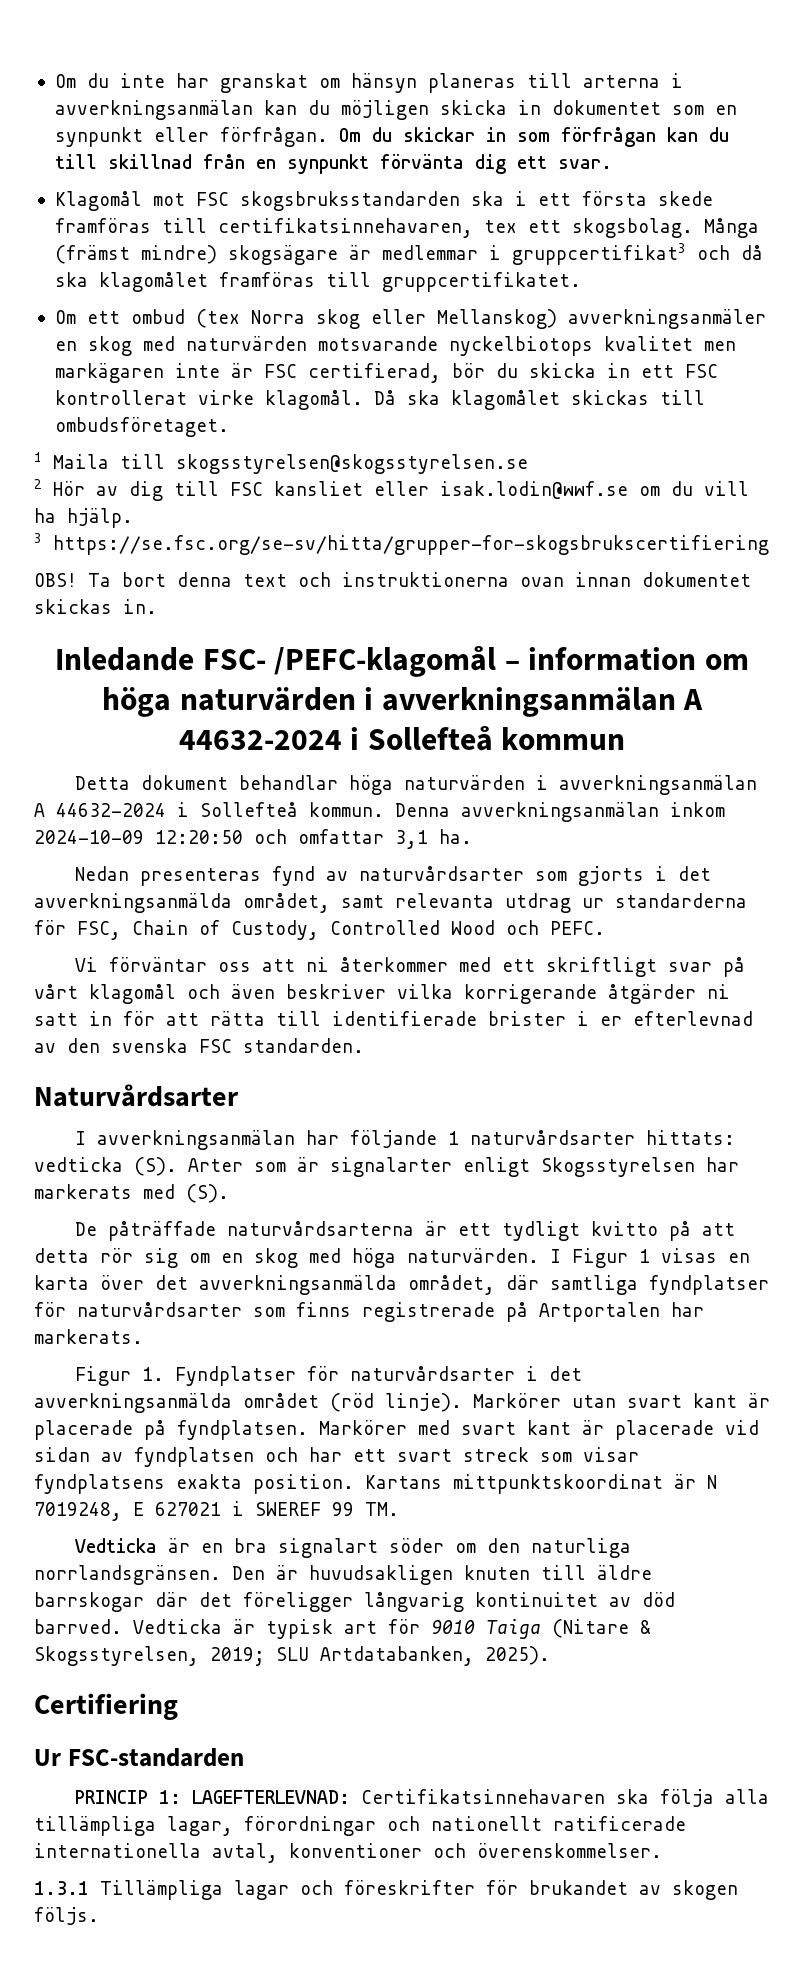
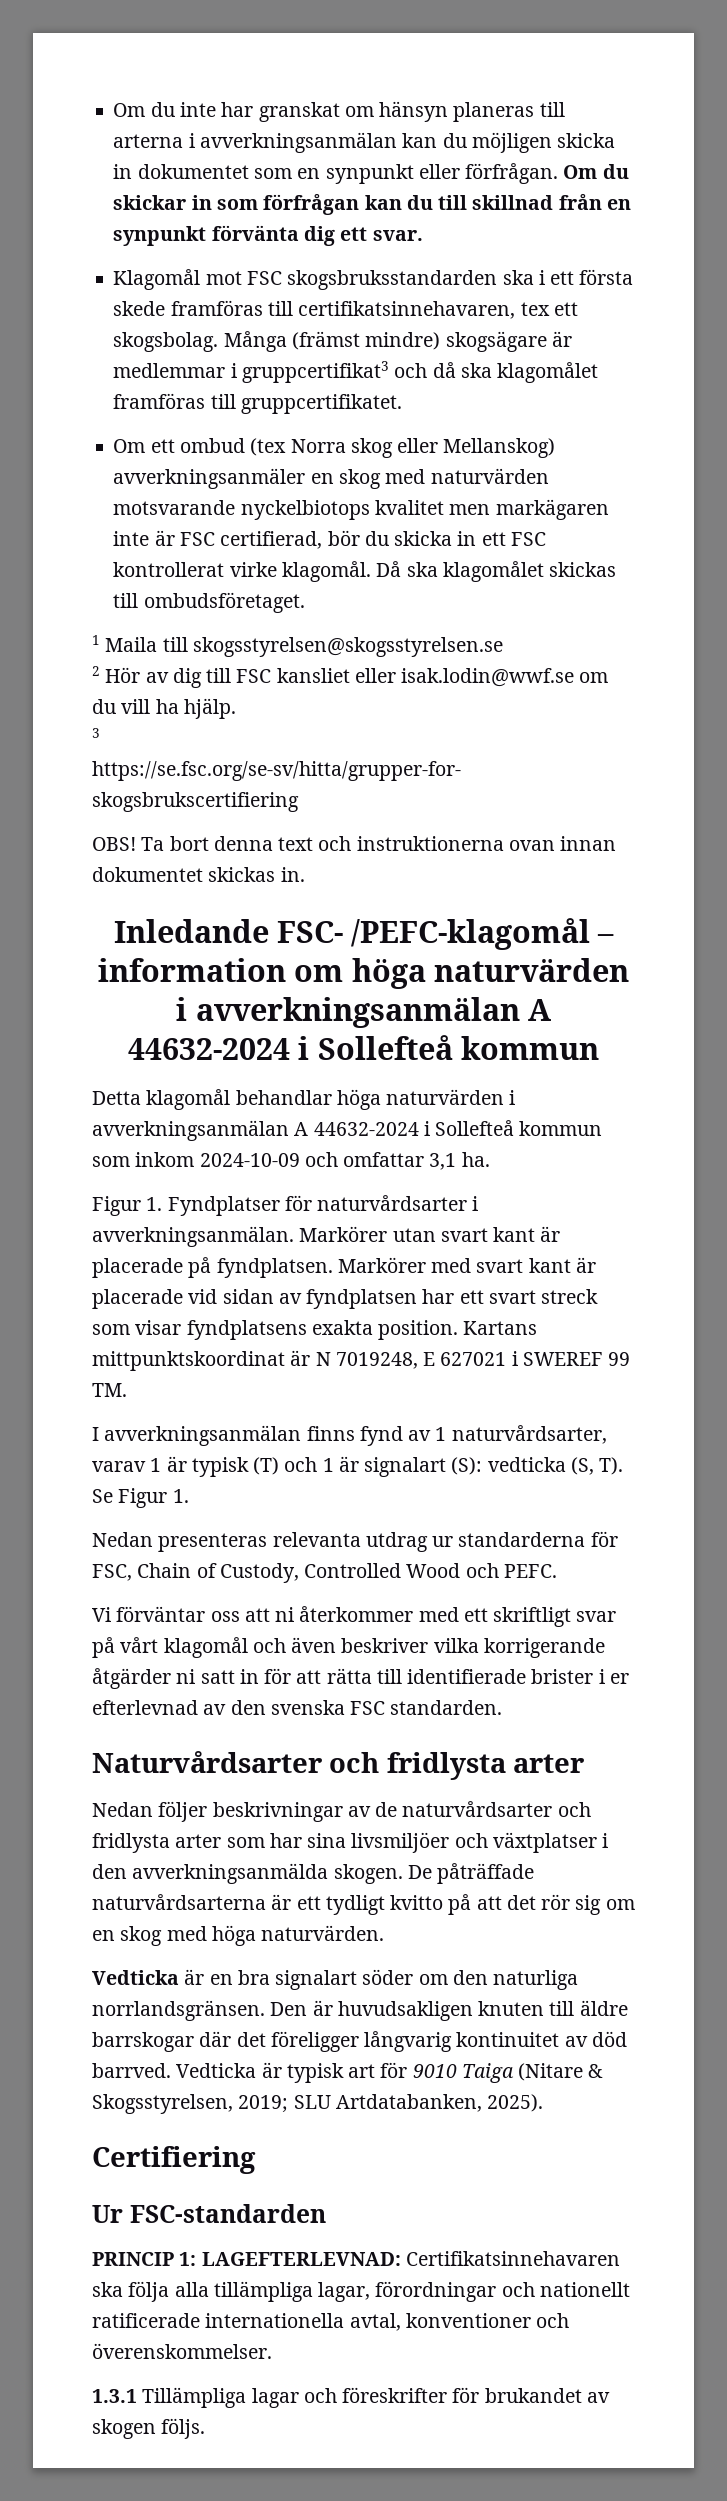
[141,775,229,790] dokument -> [146,1089,231,1110] klagomål
[309,802,659,822] kommun. Denna avverkningsanmälan -> [519,1121,603,1136] [92,1156,130,1167] kommun som
[155,830,243,844] 12:20:50 -> (300, 1160) none
[75,866,712,886] [34,893,384,913] Nedan presenteras fynd av naturvårdsarter som gjorts i det avverkningsanmälda området, samt -> [92,1195,479,1216] [92,1226,561,1247] [92,1257,596,1278] [92,1289,599,1309] [92,1320,538,1340] [92,1350,631,1371] [92,1383,127,1397] [92,1425,607,1446] [92,1456,624,1477] [92,1488,189,1508] [92,1532,268,1552] Figur 1. Fyndplatser för naturvårdsarter i avverkningsanmälan. Markörer utan svart kant är placerade på fyndplatsen. Markörer med svart kant är placerade vid sidan av fyndplatsen har ett svart streck som visar fyndplatsens exakta position. Kartans mittpunktskoordinat är N 7019248, E 627021 i SWEREF 99 TM. // I avverkningsanmälan finns fynd av 1 naturvårdsarter, varav 1 är typisk (T) och 1 är signalart (S): vedticka (S, T). Se Figur 1. // Nedan presenteras
[75,1130,736,1150] [34,1157,739,1177] [34,1184,229,1203] // I avverkningsanmälan har följande 1 naturvårdsarter hittats: vedticka (S). Arter som är signalarter enligt Skogsstyrelsen har markerats med (S). // -> [329,1752,585,1780] [92,1801,591,1822] [92,1832,609,1853] [92,1863,403,1884] och fridlysta arter // Nedan följer beskrivningar av de naturvårdsarter och fridlysta arter som har sina livsmiljöer och växtplatser i den avverkningsanmälda skogen.
[34,1248,89,1263] detta -> [506,1895,536,1910] det
[550,1248,750,1268] [34,1275,769,1295] [34,1302,704,1322] [34,1329,143,1344] [75,1366,583,1386] [34,1393,770,1413] [34,1420,759,1440] [34,1447,639,1467] [34,1474,717,1494] [34,1501,399,1521] I Figur 1 visas en karta över det avverkningsanmälda området, där samtliga fyndplatser för naturvårdsarter som finns registrerade på Artportalen har markerats. // Figur 1. Fyndplatser för naturvårdsarter i det avverkningsanmälda området (röd linje). Markörer utan svart kant är placerade på fyndplatsen. Markörer med svart kant är placerade vid sidan av fyndplatsen och har ett svart streck som visar fyndplatsens exakta position. Kartans mittpunktskoordinat är N 7019248, E 627021 i SWEREF 99 TM. -> (385, 1933) none

